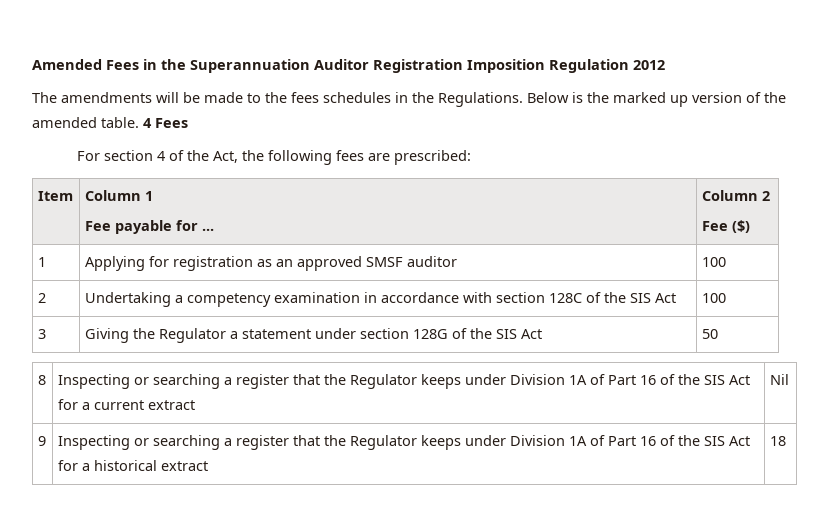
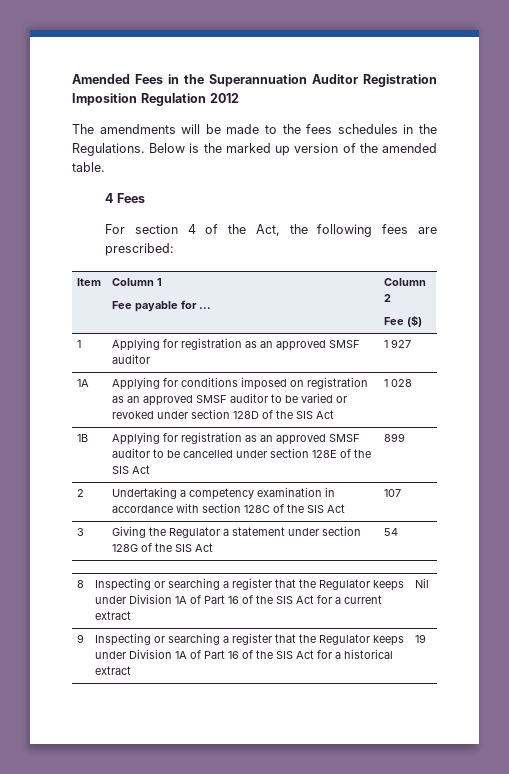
(139, 122) none -> (105, 167) //
[701,257,726,267] 100 -> [384,339,412,348] [77,379,90,387] [112,377,369,390] [112,393,348,406] [112,409,335,419] [384,379,413,387] [77,434,89,442] [112,432,361,445] [112,448,372,458] [112,465,151,474] [384,433,406,442] 1 927 // 1A | Applying for conditions imposed on registration as an approved SMSF auditor to be varied or revoked under section 128D of the SIS Act | 1 028 // 1B | Applying for registration as an approved SMSF auditor to be cancelled under section 128E of the SIS Act | 899
[701,293,726,303] 100 -> [384,489,402,497] 107
[701,329,718,339] 50 -> [384,528,399,536] 54
[769,436,786,446] 18 -> [415,634,427,643] 19

